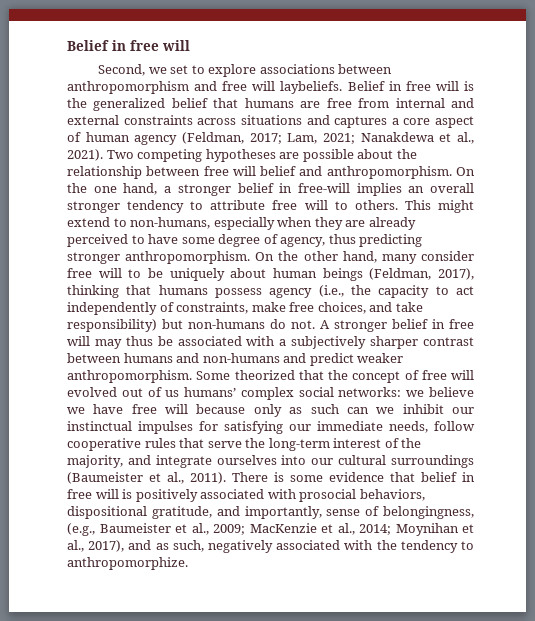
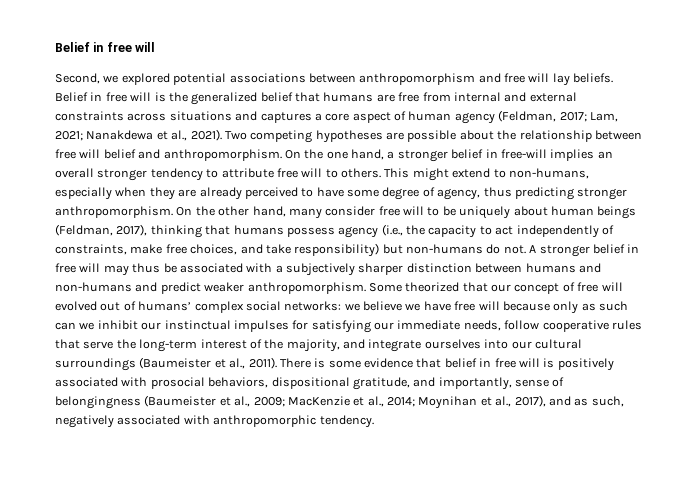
[170,64,257,77] set to explore -> [121,73,227,85] explored potential
[280,81,343,94] laybeliefs. -> [552,73,614,86] lay beliefs.
[423,337,474,346] contrast -> [406,263,472,273] distinction
[328,370,348,380] the -> [491,284,511,292] our
[165,390,180,397] us -> (136, 306) none
[382,506,474,519] [67,523,171,536] belongingness, (e.g., Baumeister -> [55,395,217,409] belongingness (Baumeister
[376,540,474,553] [67,557,188,570] the tendency to anthropomorphize. -> [213,415,374,428] anthropomorphic tendency.

